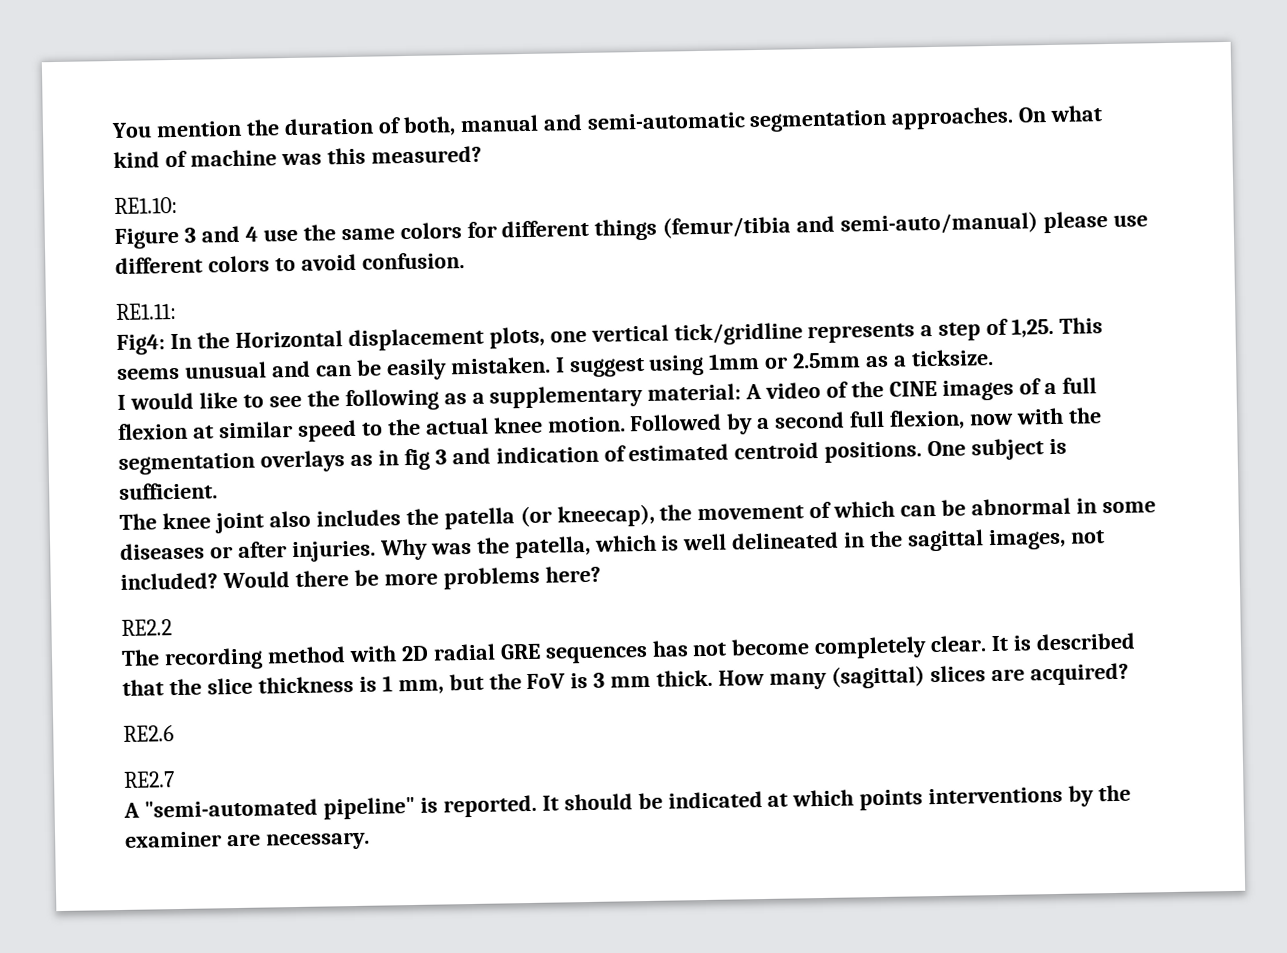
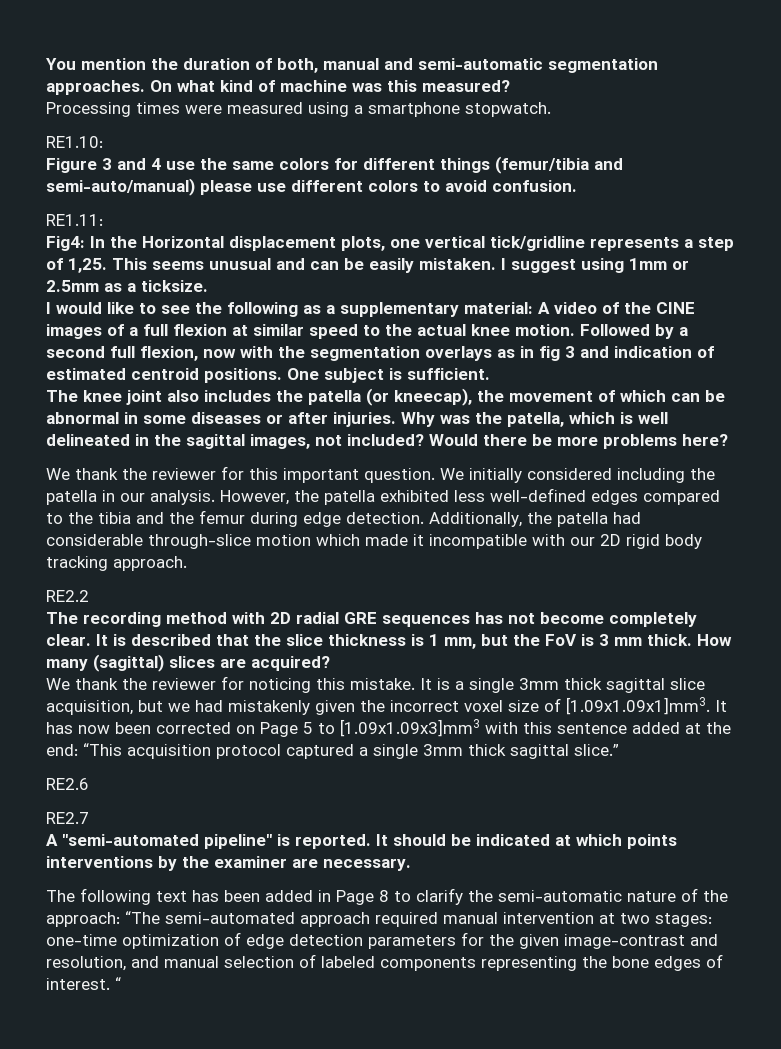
(482, 154) none -> [46,102,551,117] // Processing times were measured using a smartphone stopwatch.
(601, 574) none -> [46,466,715,483] [46,488,720,505] [46,510,641,527] [46,534,702,549] [46,556,187,571] // We thank the reviewer for this important question. We initially considered including the patella in our analysis. However, the patella exhibited less well-defined edges compared to the tibia and the femur during edge detection. Additionally, the patella had considerable through-slice motion which made it incompatible with our 2D rigid body tracking approach.
(1129, 674) none -> [46,676,705,693] [46,697,727,715] [46,719,731,737] [46,743,619,759] // We thank the reviewer for noticing this mistake. It is a single 3mm thick sagittal slice acquisition, but we had mistakenly given the incorrect voxel size of [1.09x1.09x1]mm3. It has now been corrected on Page 5 to [1.09x1.09x3]mm3 with this sentence added at the end: “This acquisition protocol captured a single 3mm thick sagittal slice.”
(370, 841) none -> [46,888,728,905] [46,911,712,927] [46,932,718,949] [46,954,723,971] [46,977,121,990] // The following text has been added in Page 8 to clarify the semi-automatic nature of the approach: “The semi-automated approach required manual intervention at two stages: one-time optimization of edge detection parameters for the given image-contrast and resolution, and manual selection of labeled components representing the bone edges of interest. “

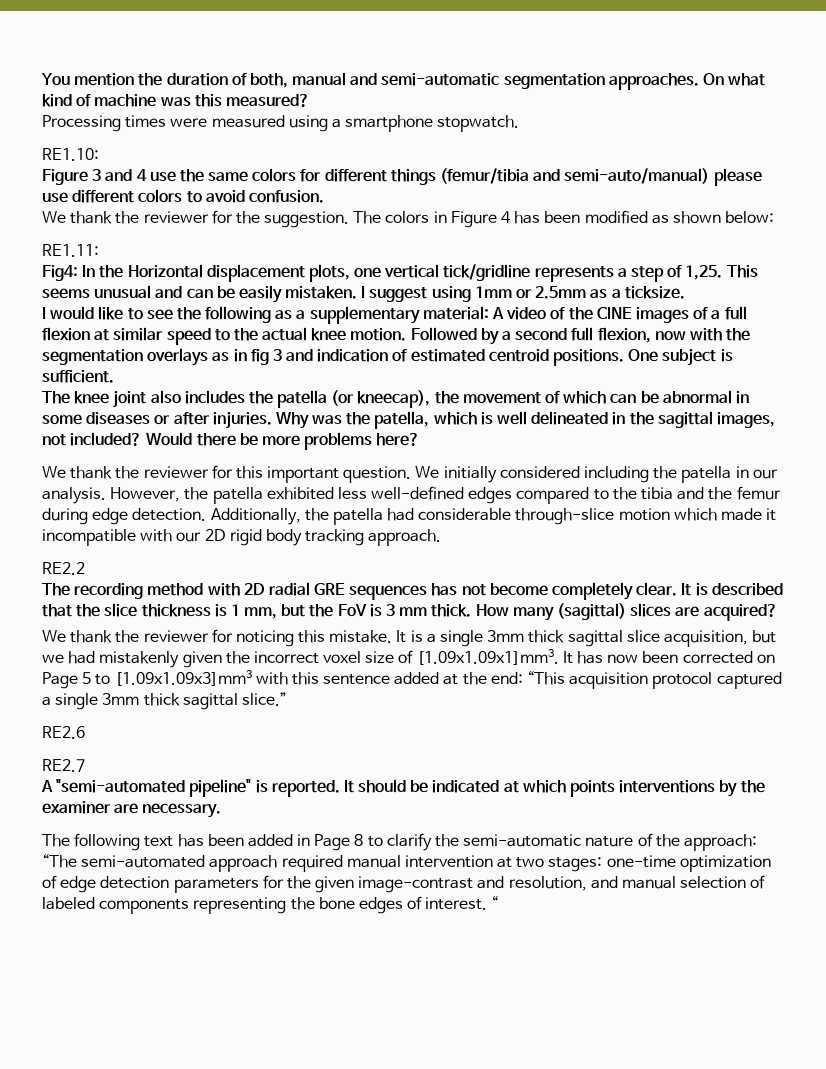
(577, 186) none -> [42,210,775,228] // We thank the reviewer for the suggestion. The colors in Figure 4 has been modified as shown below:

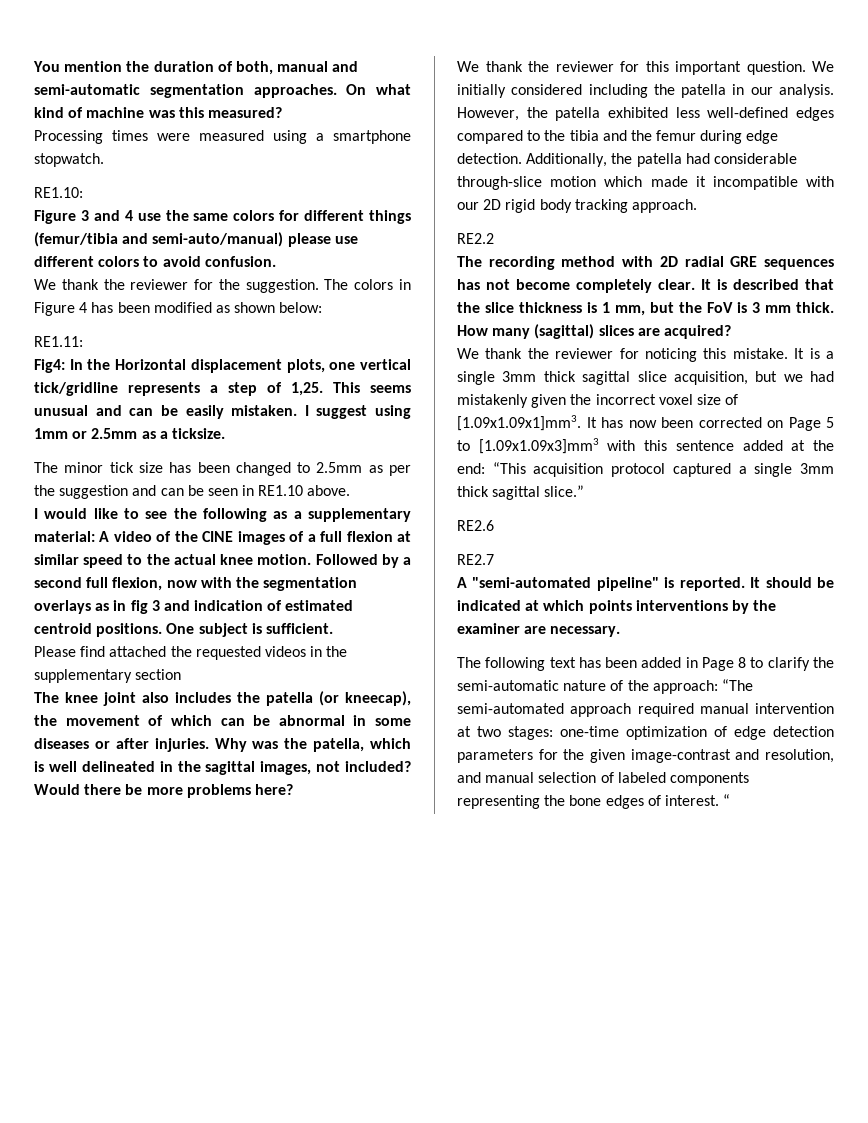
(685, 292) none -> [34,462,412,476] [34,485,351,499] // The minor tick size has been changed to 2.5mm as per the suggestion and can be seen in RE1.10 above.
(114, 376) none -> [34,646,348,660] [34,669,182,683] // Please find attached the requested videos in the supplementary section

